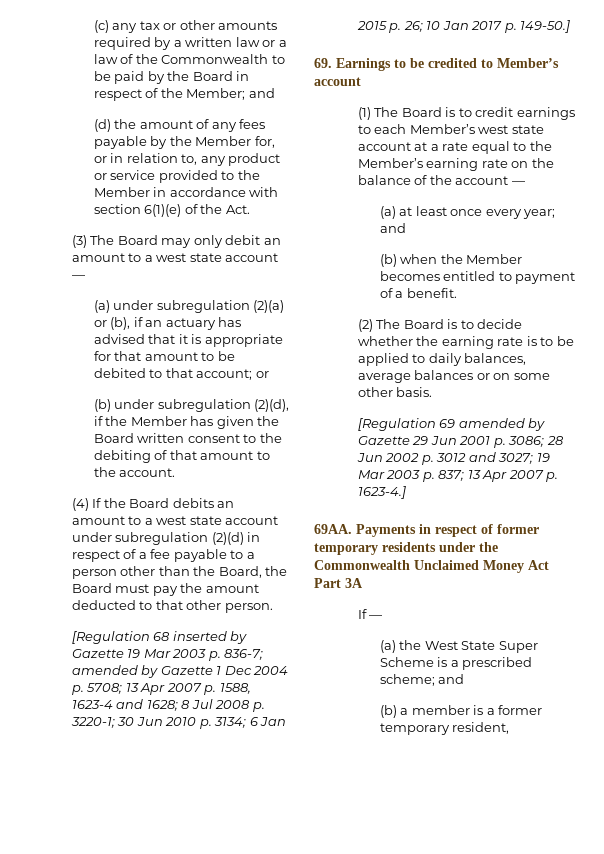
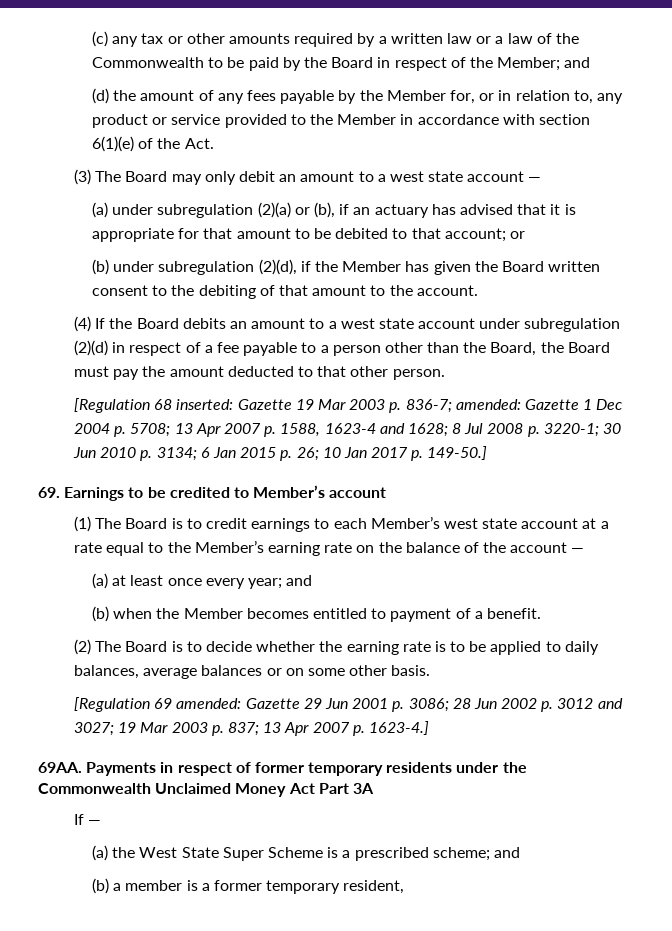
[172,631,248,644] inserted by -> [176,399,234,410] inserted:
[71,665,159,678] amended by -> [455,399,521,410] amended:
[458,418,546,431] amended by -> [176,698,242,709] amended:

